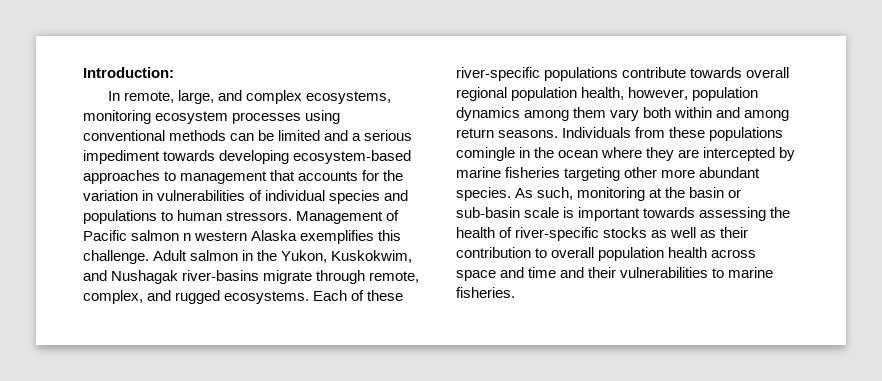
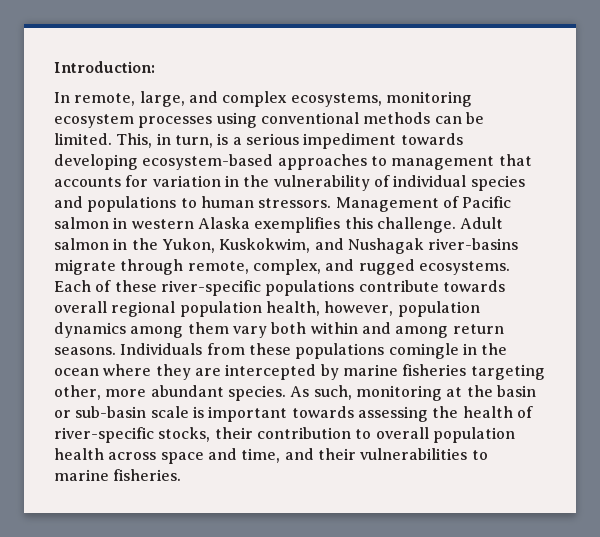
[278,130,349,141] limited and -> [54,133,229,148] limited. This, in turn, is
[383,170,404,181] the -> (149, 181) none
[157,190,246,201] vulnerabilities -> [243,175,370,191] the vulnerability
[183,233,192,241] n -> [113,217,128,229] in
[624,167,658,178] other -> [54,385,101,400] other,
[603,227,717,238] stocks as well as -> [158,427,211,442] stocks,
[528,267,557,278] time -> [241,448,281,463] time,

